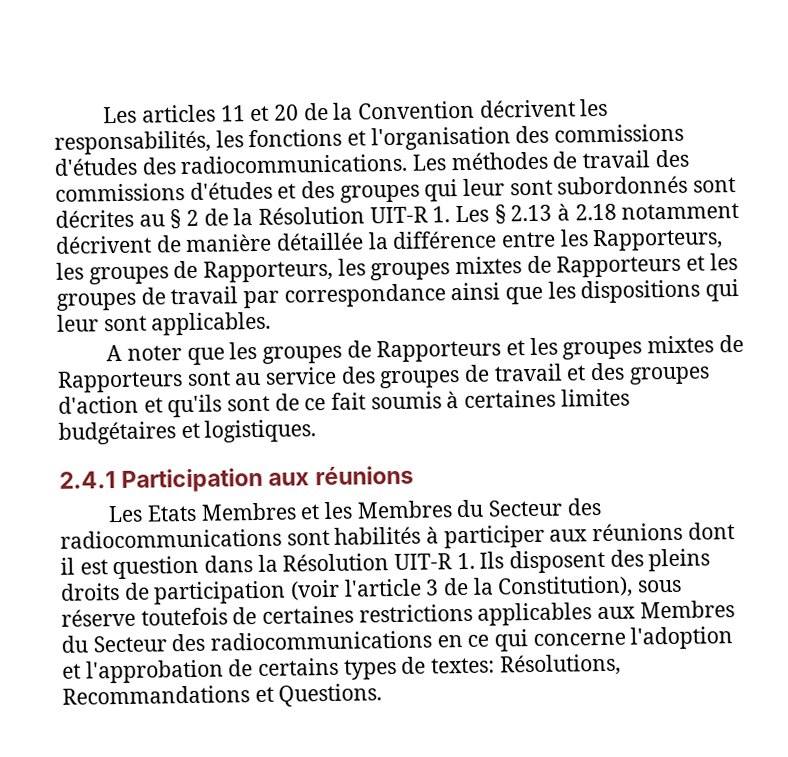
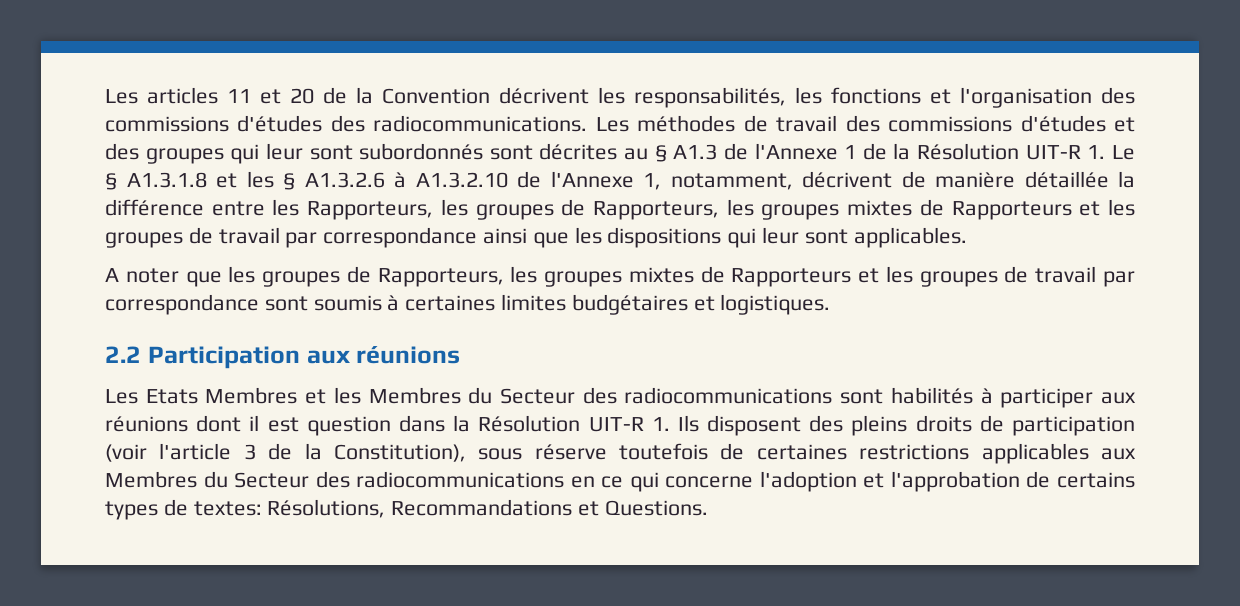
[186,209,200,226] 2 -> [673,143,857,160] A1.3 de l'Annexe 1
[455,202,740,225] Les § 2.13 à 2.18 notamment -> [1112,145,1136,160] [105,171,793,190] Le § A1.3.1.8 et les § A1.3.2.6 à A1.3.2.10 de l'Annexe 1, notamment,
[376,334,744,363] [57,362,710,393] [58,392,367,418] Rapporteurs et les groupes mixtes de Rapporteurs sont au service des groupes de travail et des groupes d'action et qu'ils sont de ce fait -> [377,266,1135,287] [105,294,308,315] Rapporteurs, les groupes mixtes de Rapporteurs et les groupes de travail par correspondance sont
[59,471,116,489] 2.4.1 -> [105,346,141,363] 2.2

